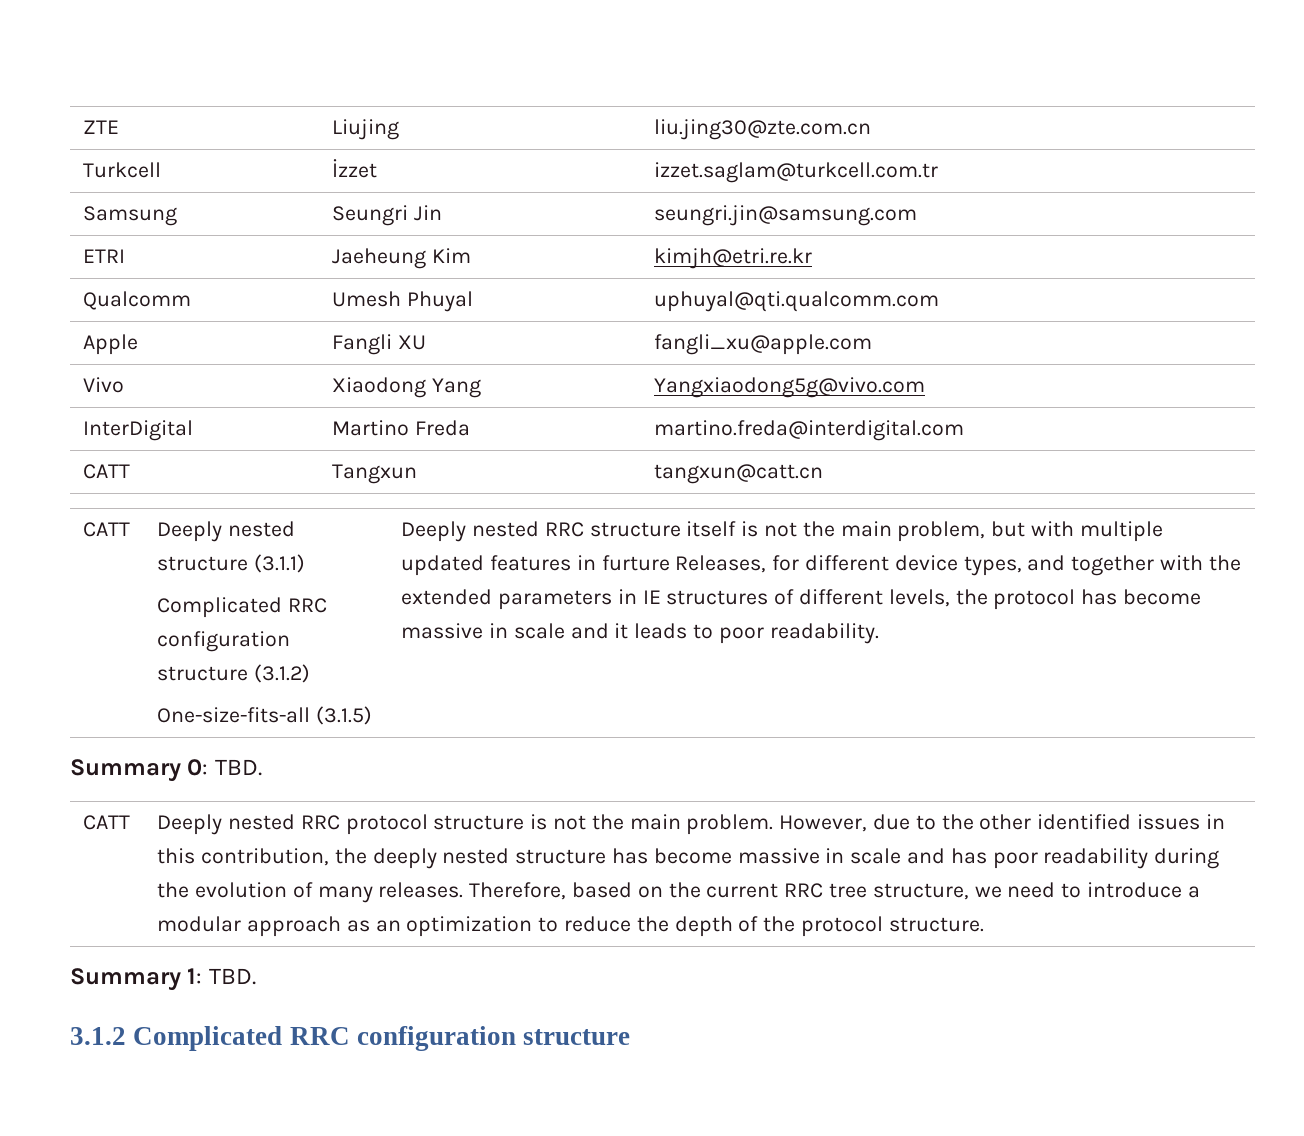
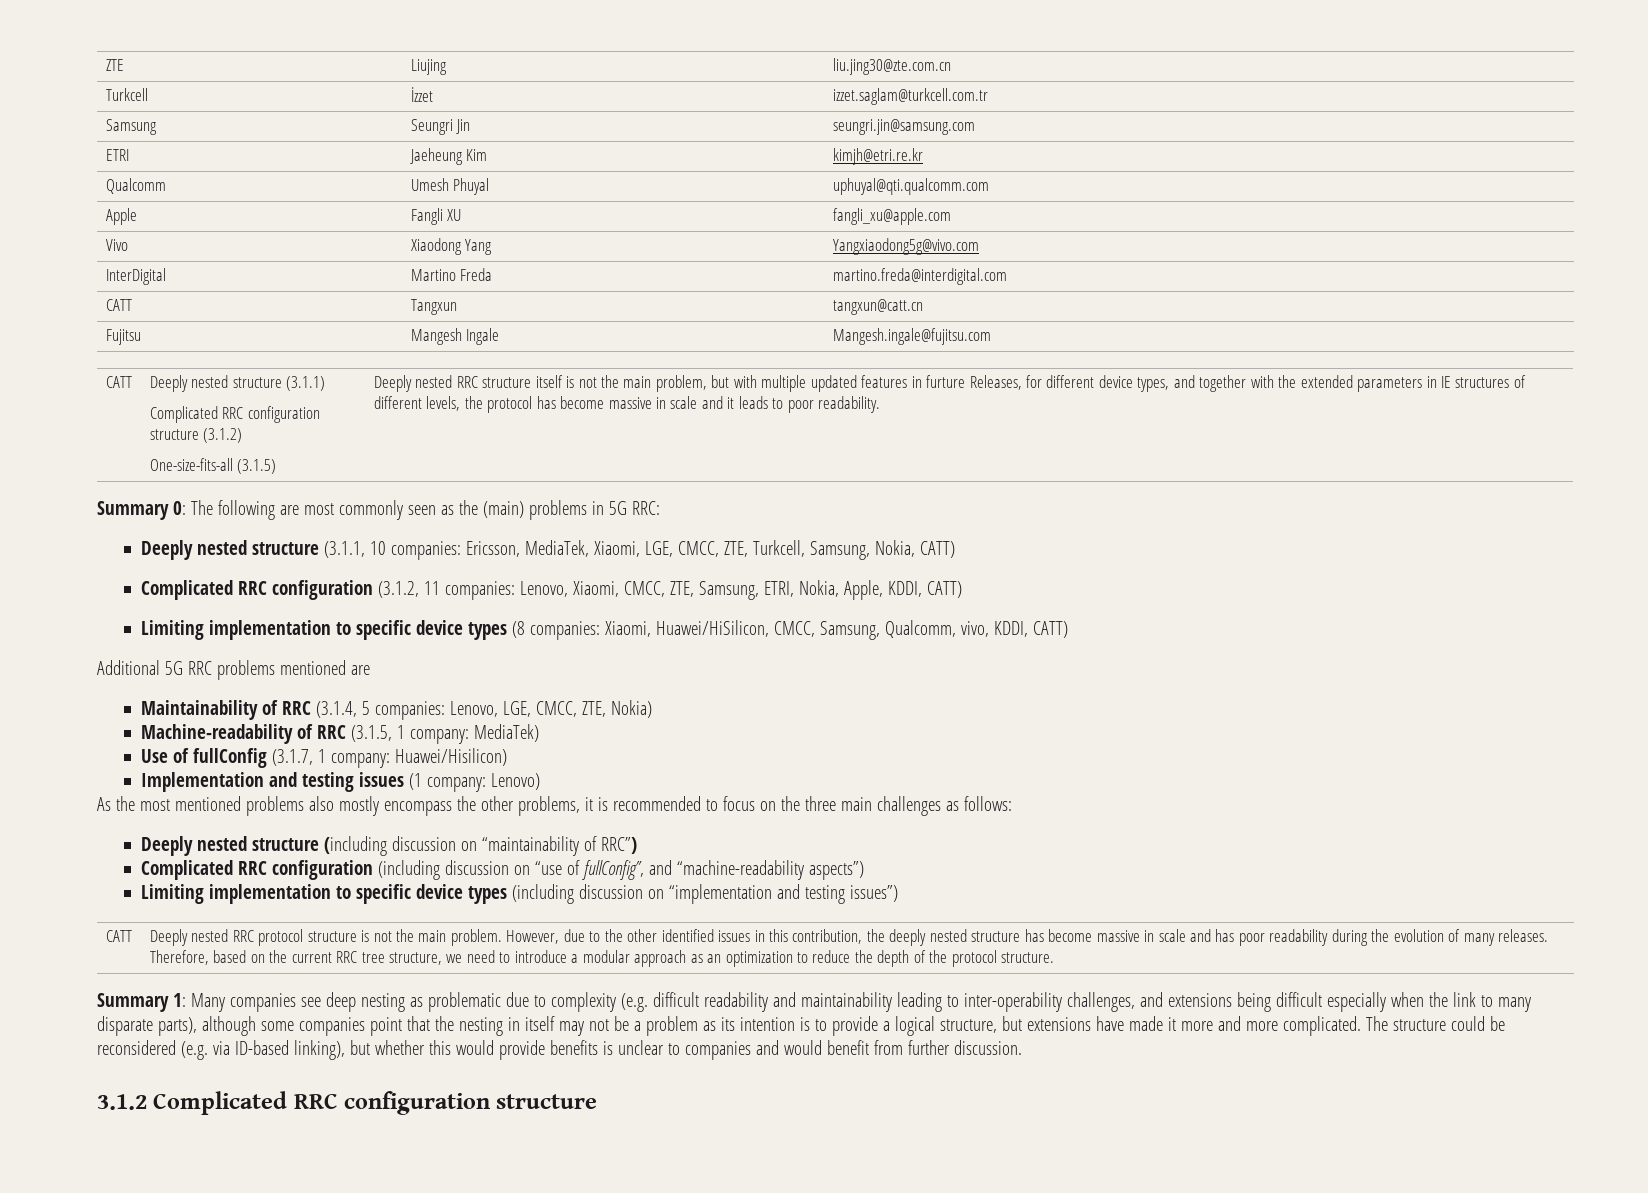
(824, 474) none -> [105,329,141,345] [410,328,500,345] [832,328,991,345] // Fujitsu | Mangesh Ingale | Mangesh.ingale@fujitsu.com
[214,759,262,776] TBD. -> [190,500,660,520] [140,540,955,560] [140,580,962,600] [140,620,1068,640] [97,660,370,680] [140,700,652,720] [140,724,539,744] [140,748,507,768] [140,772,540,792] [97,796,1012,816] [140,836,637,856] [140,860,864,880] [140,884,898,904] The following are most commonly seen as the (main) problems in 5G RRC: // Deeply nested structure (3.1.1, 10 companies: Ericsson, MediaTek, Xiaomi, LGE, CMCC, ZTE, Turkcell, Samsung, Nokia, CATT) // Complicated RRC configuration (3.1.2, 11 companies: Lenovo, Xiaomi, CMCC, ZTE, Samsung, ETRI, Nokia, Apple, KDDI, CATT) // Limiting implementation to specific device types (8 companies: Xiaomi, Huawei/HiSilicon, CMCC, Samsung, Qualcomm, vivo, KDDI, CATT) // Additional 5G RRC problems mentioned are // Maintainability of RRC (3.1.4, 5 companies: Lenovo, LGE, CMCC, ZTE, Nokia) // Machine-readability of RRC (3.1.5, 1 company: MediaTek) // Use of fullConfig (3.1.7, 1 company: Huawei/Hisilicon) // Implementation and testing issues (1 company: Lenovo) // As the most mentioned problems also mostly encompass the other problems, it is recommended to focus on the three main challenges as follows: // Deeply nested structure (including discussion on “maintainability of RRC”) // Complicated RRC configuration (including discussion on “use of fullConfig”, and “machine-readability aspects”) // Limiting implementation to specific device types (including discussion on “implementation and testing issues”)
[208,968,256,985] TBD. -> [190,992,1531,1012] [97,1016,1505,1036] [97,1040,1022,1060] Many companies see deep nesting as problematic due to complexity (e.g. difficult readability and maintainability leading to inter-operability challenges, and extensions being difficult especially when the link to many disparate parts), although some companies point that the nesting in itself may not be a problem as its intention is to provide a logical structure, but extensions have made it more and more complicated. The structure could be reconsidered (e.g. via ID-based linking), but whether this would provide benefits is unclear to companies and would benefit from further discussion.

